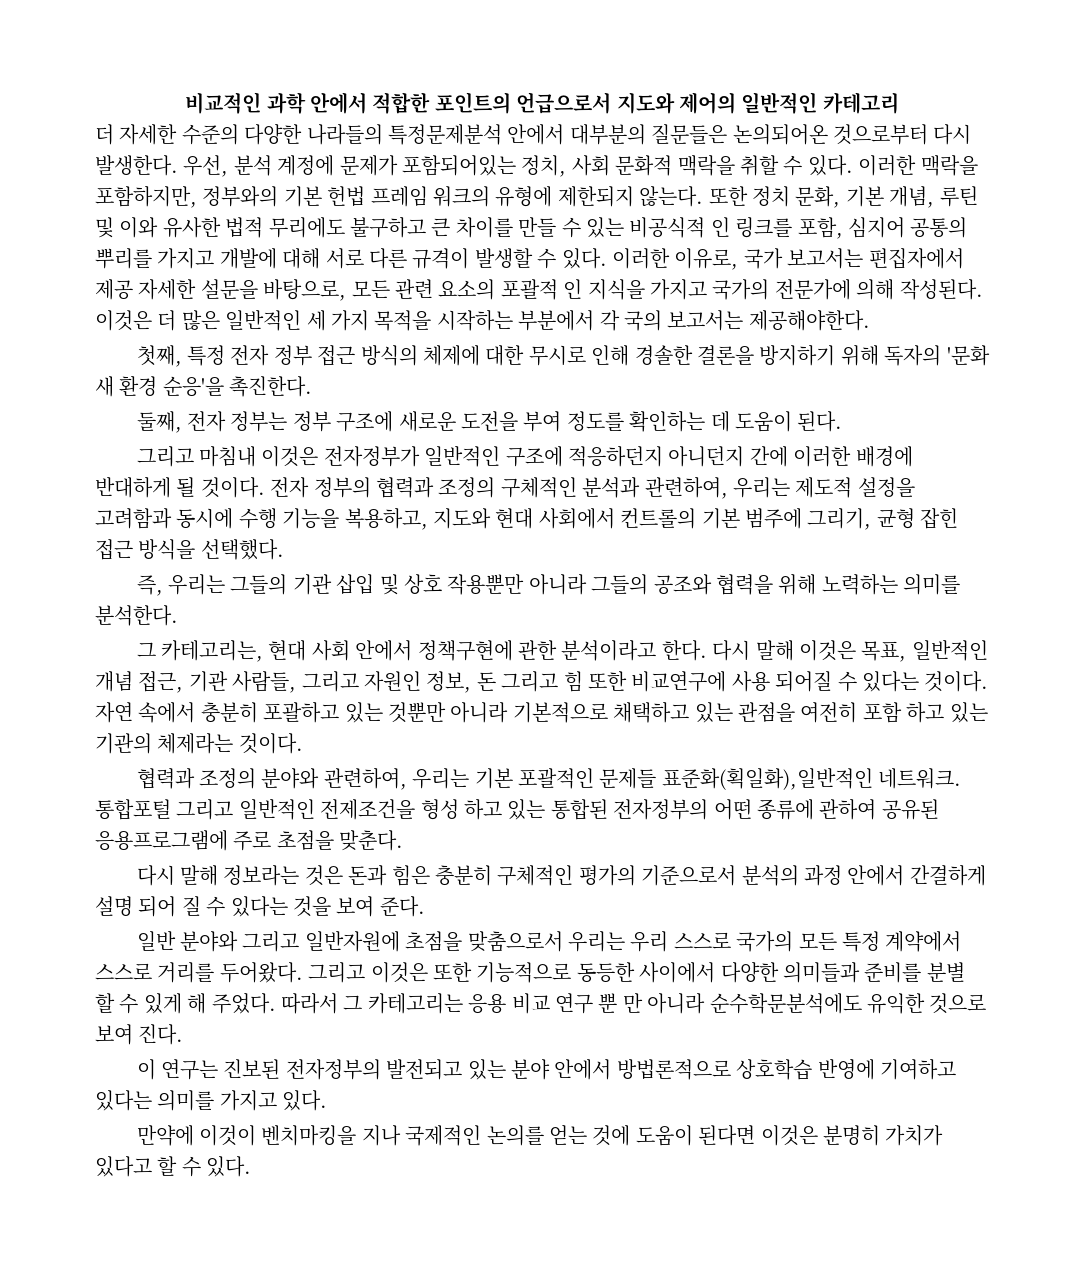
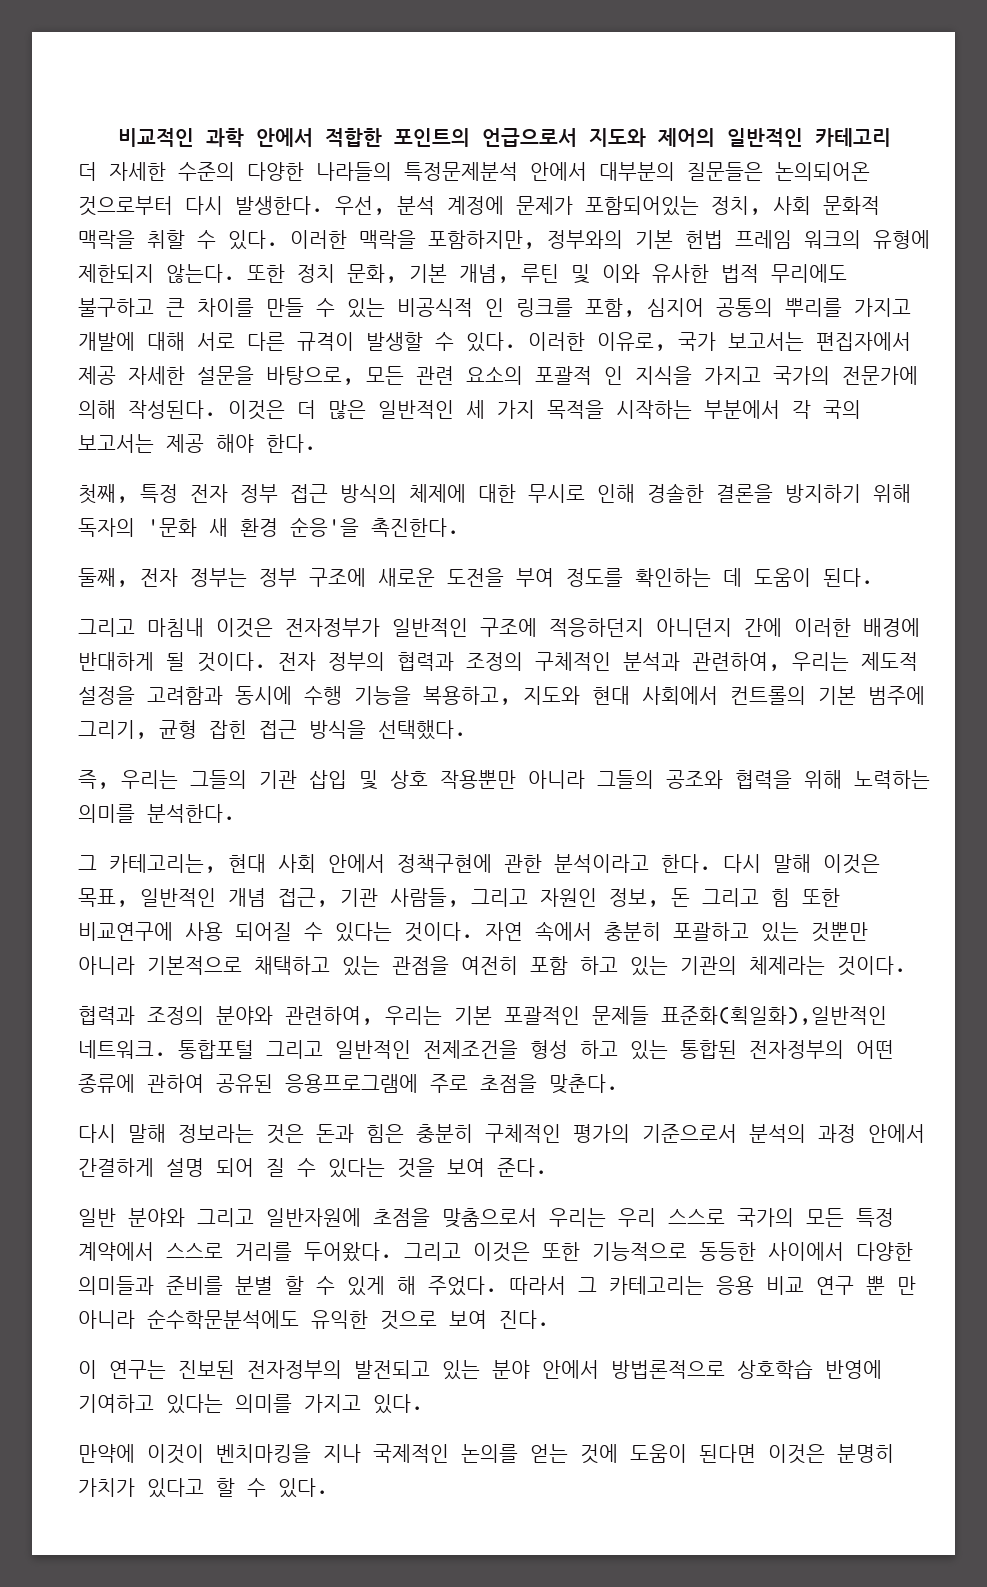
[748,310,870,331] 제공해야한다. -> [166,434,316,453] 제공 해야 한다.

